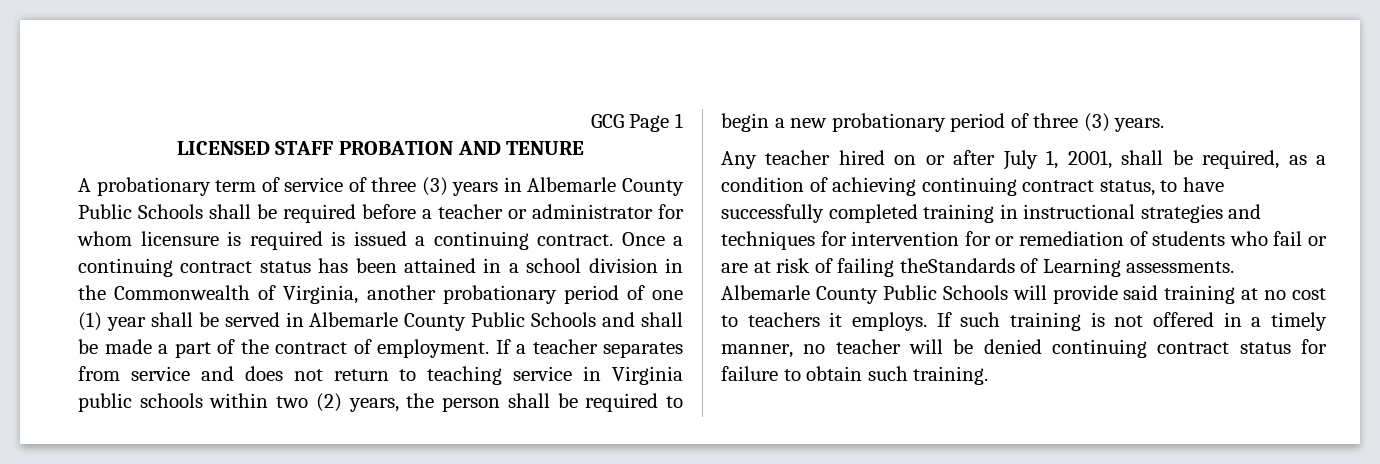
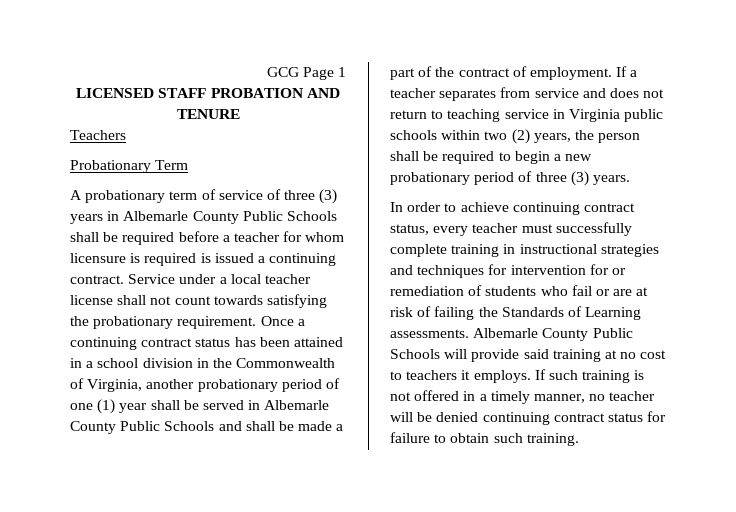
(585, 148) none -> [70,130,126,140] [70,160,189,173] // Teachers // Probationary Term
[508,204,653,219] or administrator -> (280, 237) none
(613, 240) none -> [128,274,311,284] [70,294,327,308] [70,316,257,329] Service under a local teacher license shall not count towards satisfying the probationary requirement.
[721,150,1326,170] [721,177,1224,196] [721,204,918,223] Any teacher hired on or after July 1, 2001, shall be required, as a condition of achieving continuing contract status, to have successfully completed -> [390,202,635,215] [390,222,632,236] [390,244,447,257] In order to achieve continuing contract status, every teacher must successfully complete
[899,258,1015,273] theStandards -> [478,307,564,317] the Standards

